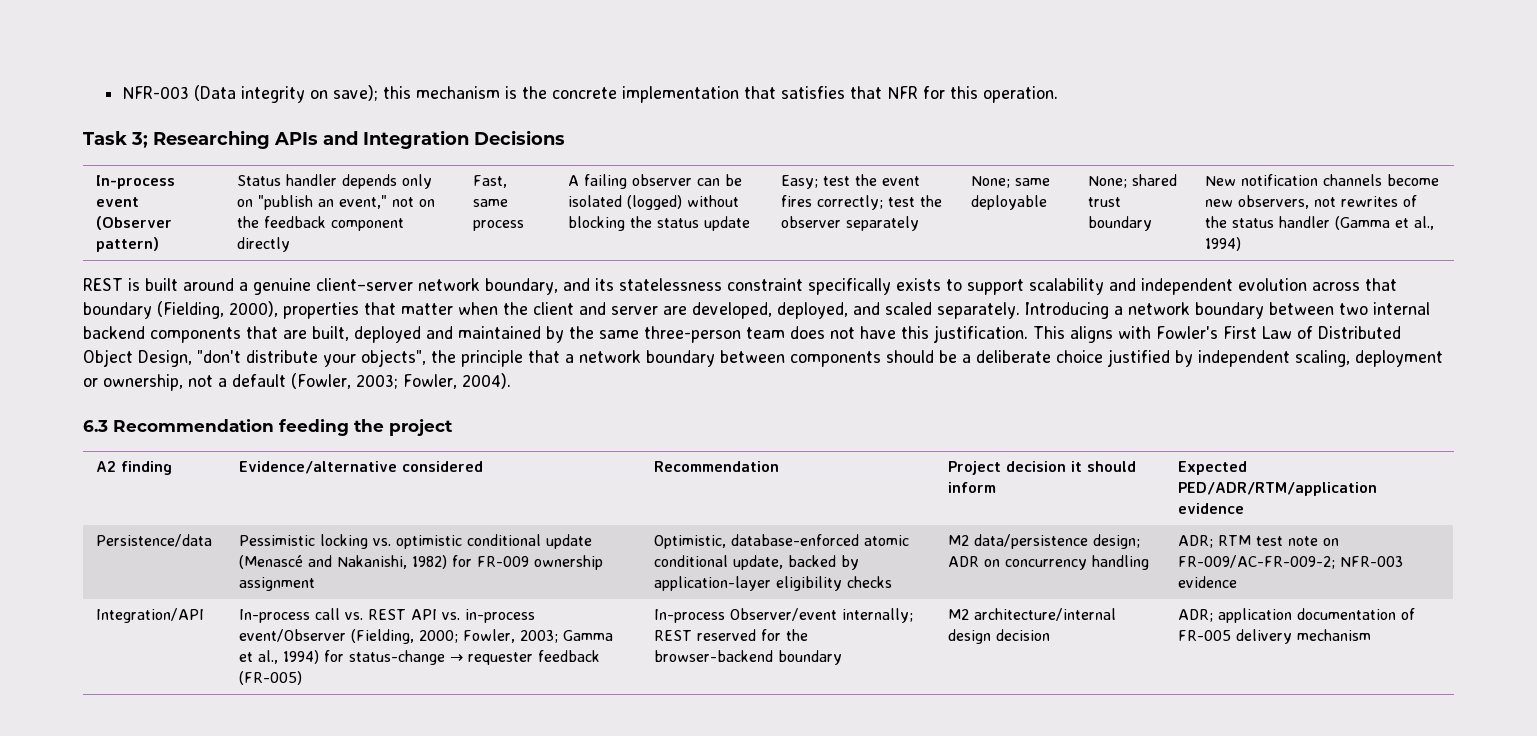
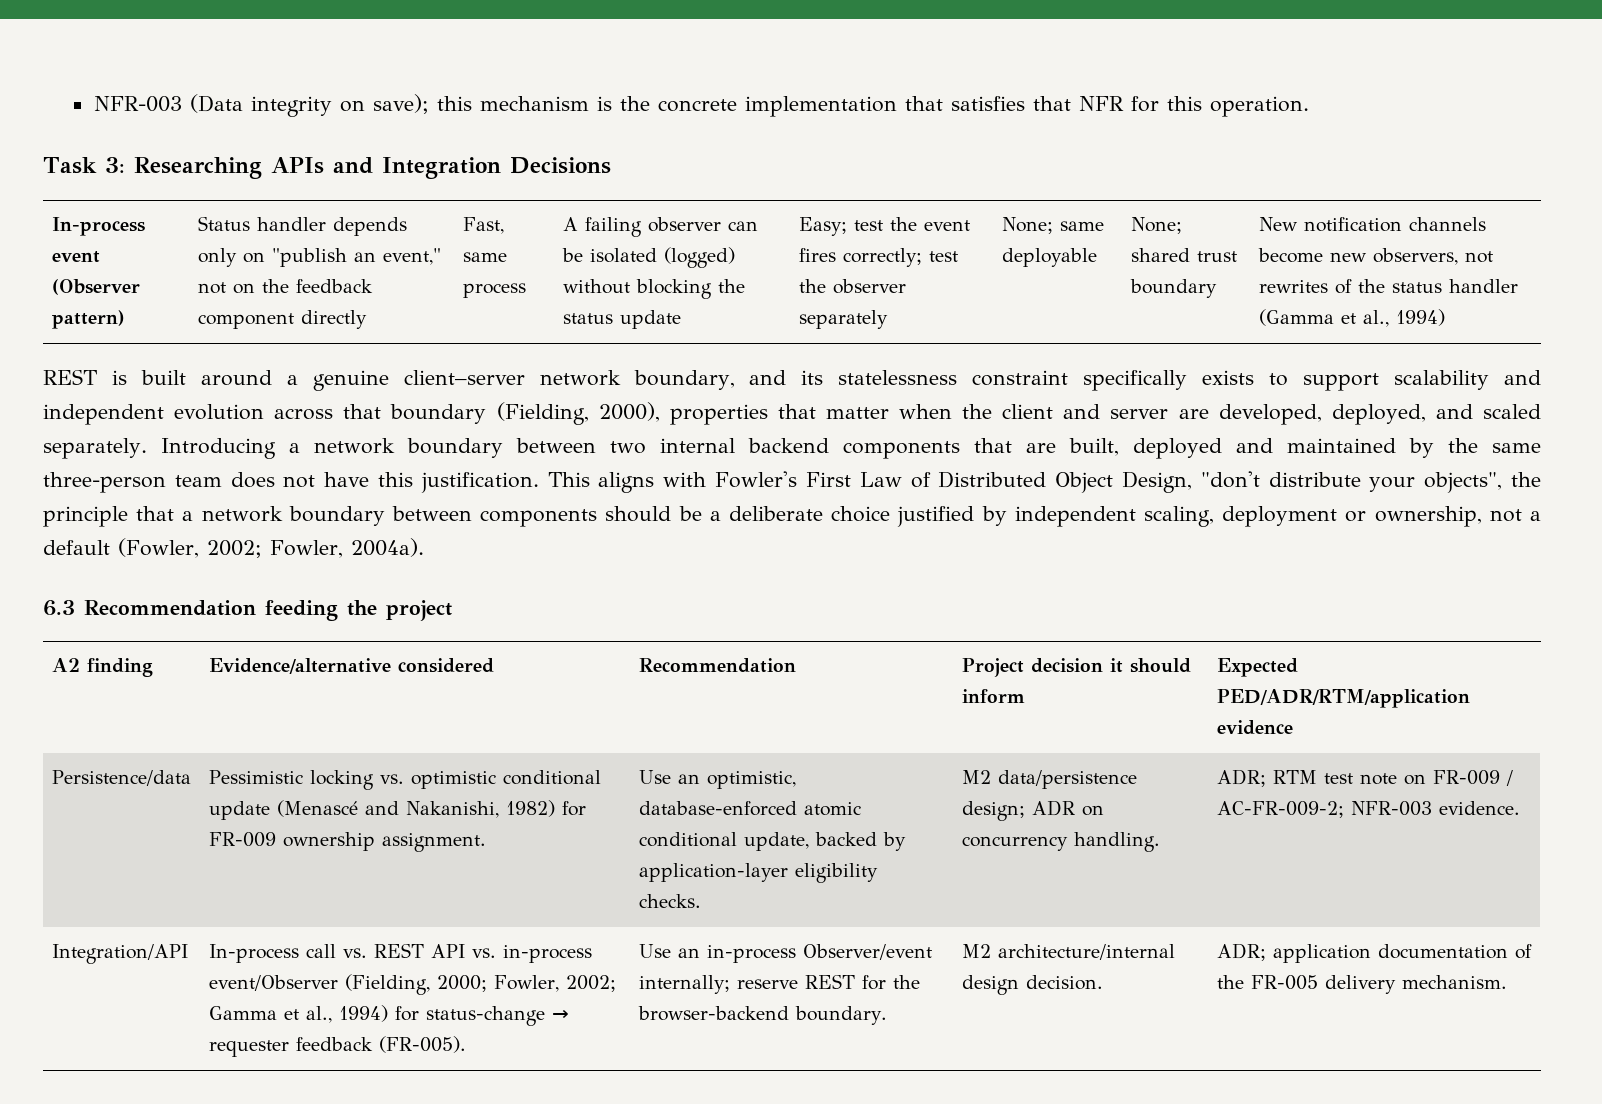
[131,132,148,148] 3; -> [104,157,125,173] 3:
[356,373,511,389] 2003; Fowler, 2004). -> [206,538,424,558] 2002; Fowler, 2004a).
[239,577,316,591] [654,535,727,549] assignment | Optimistic, -> [381,833,486,852] [638,770,796,789] assignment. | Use an optimistic,
[847,576,893,588] checks -> [638,894,701,908] checks.
[1092,555,1150,570] handling -> [1073,832,1160,852] handling.
[1178,555,1404,569] [1178,576,1238,588] FR-009/AC-FR-009-2; NFR-003 evidence -> [1432,770,1513,786] [1216,801,1520,818] FR-009 / AC-FR-009-2; NFR-003 evidence.
[520,630,559,643] 2003; -> [565,975,616,992] 2002;
[239,671,303,685] [654,608,914,623] [654,629,757,641] (FR-005) | In-process Observer/event internally; REST reserved -> [378,1036,466,1053] [638,944,932,963] [638,974,855,994] (FR-005). | Use an in-process Observer/event internally; reserve REST
[778,650,843,665] boundary -> [794,1006,887,1025] boundary.
[996,629,1051,641] decision -> [1025,975,1103,990] decision.
(1416, 614) none -> [1216,975,1244,989] the
[1297,629,1372,641] mechanism -> [1401,975,1507,989] mechanism.

